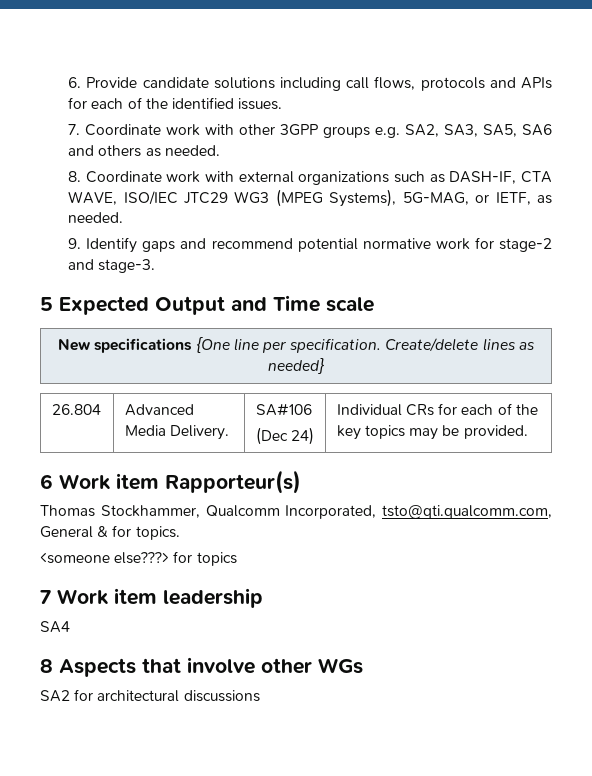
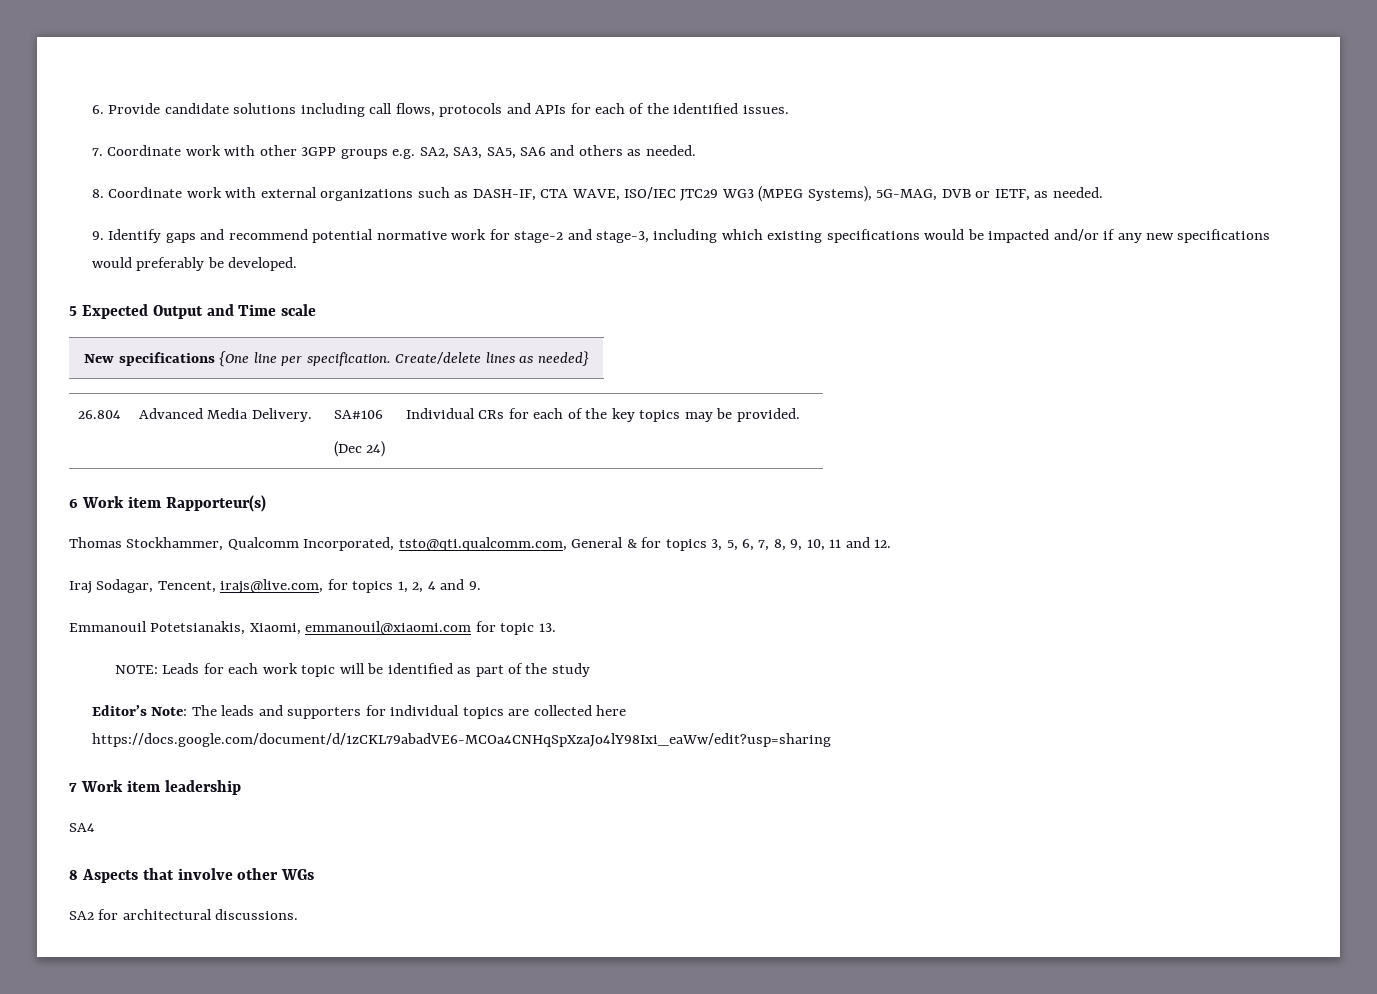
(469, 198) none -> [941,189,971,198] DVB
[98,259,156,273] stage-3. -> [596,229,1271,243] [92,257,298,271] stage-3, including which existing specifications would be impacted and/or if any new specifications would preferably be developed.
[135,526,180,540] [40,551,237,566] topics. // <someone else???> for topics -> [665,537,892,551] [69,579,481,594] [69,621,556,635] [115,663,590,677] [92,705,627,719] [92,733,832,747] topics 3, 5, 6, 7, 8, 9, 10, 11 and 12. // Iraj Sodagar, Tencent, irajs@live.com, for topics 1, 2, 4 and 9. // Emmanouil Potetsianakis, Xiaomi, emmanouil@xiaomi.com for topic 13. // NOTE: Leads for each work topic will be identified as part of the study // Editor’s Note: The leads and supporters for individual topics are collected here https://docs.google.com/document/d/1zCKL79abadVE6-MCOa4CNHqSpXzaJo4lY98Ixi_eaWw/edit?usp=sharing
[183,690,260,702] discussions -> [215,909,299,920] discussions.

